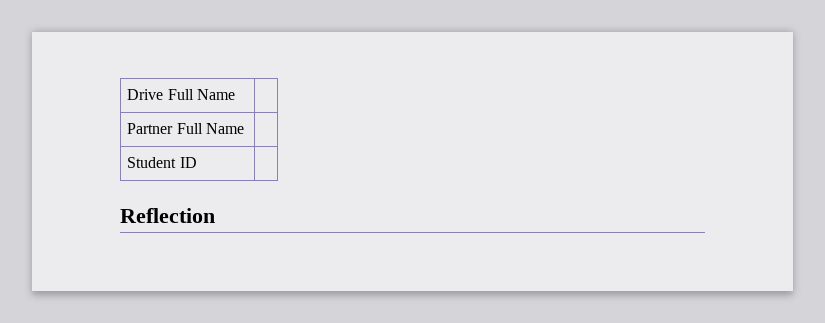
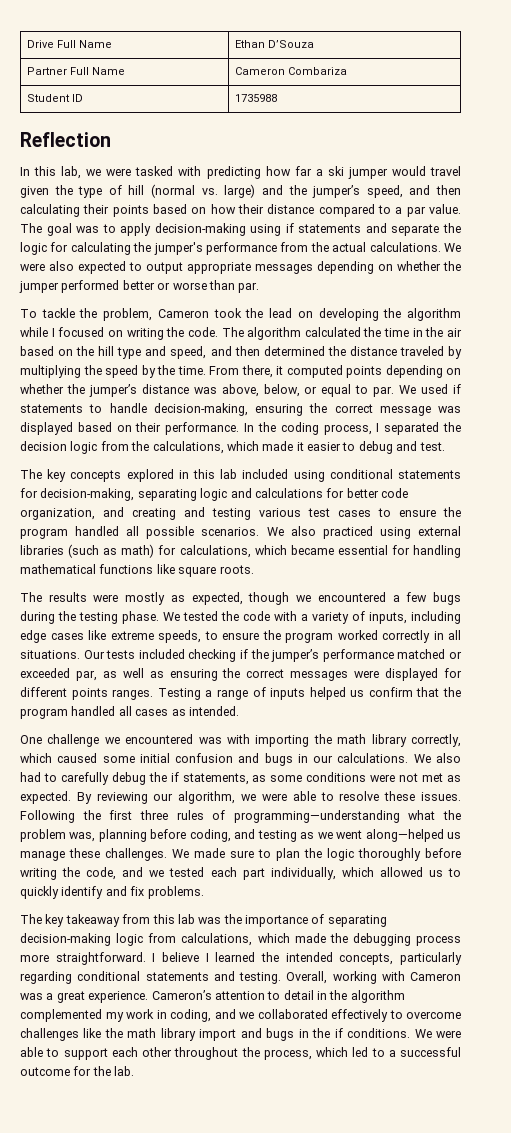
(235, 94) none -> [235,40,315,48] Ethan D’Souza
(244, 128) none -> [235,67,348,75] Cameron Combariza
(197, 162) none -> [235,94,278,102] 1735988
(215, 215) none -> [20,166,461,179] [20,184,462,198] [20,204,461,217] [20,223,462,236] [20,242,461,255] [20,261,461,274] [19,280,260,293] [20,308,462,321] [20,327,463,340] [20,346,463,359] [20,365,461,378] [20,384,461,397] [20,403,461,416] [20,422,461,435] [20,441,445,454] [20,469,461,482] [20,488,408,501] [20,507,461,520] [20,526,461,539] [20,544,462,558] [20,564,254,577] [20,592,462,605] [20,611,461,624] [20,630,461,643] [20,649,462,662] [20,668,463,681] [20,687,461,700] [20,706,239,719] [20,734,461,747] [20,753,461,766] [20,772,461,785] [20,791,461,804] [20,810,461,823] [20,829,461,842] [20,848,461,861] [20,867,461,880] [20,886,204,899] [20,914,387,927] [20,933,461,946] [20,952,462,965] [20,971,461,984] [20,990,405,1003] [20,1009,461,1022] [20,1028,461,1041] [20,1047,461,1060] [20,1066,135,1076] // In this lab, we were tasked with predicting how far a ski jumper would travel given the type of hill (normal vs. large) and the jumper’s speed, and then calculating their points based on how their distance compared to a par value. The goal was to apply decision-making using if statements and separate the logic for calculating the jumper's performance from the actual calculations. We were also expected to output appropriate messages depending on whether the jumper performed better or worse than par. // To tackle the problem, Cameron took the lead on developing the algorithm while I focused on writing the code. The algorithm calculated the time in the air based on the hill type and speed, and then determined the distance traveled by multiplying the speed by the time. From there, it computed points depending on whether the jumper’s distance was above, below, or equal to par. We used if statements to handle decision-making, ensuring the correct message was displayed based on their performance. In the coding process, I separated the decision logic from the calculations, which made it easier to debug and test. // The key concepts explored in this lab included using conditional statements for decision-making, separating logic and calculations for better code organization, and creating and testing various test cases to ensure the program handled all possible scenarios. We also practiced using external libraries (such as math) for calculations, which became essential for handling mathematical functions like square roots. // The results were mostly as expected, though we encountered a few bugs during the testing phase. We tested the code with a variety of inputs, including edge cases like extreme speeds, to ensure the program worked correctly in all situations. Our tests included checking if the jumper’s performance matched or exceeded par, as well as ensuring the correct messages were displayed for different points ranges. Testing a range of inputs helped us confirm that the program handled all cases as intended. // One challenge we encountered was with importing the math library correctly, which caused some initial confusion and bugs in our calculations. We also had to carefully debug the if statements, as some conditions were not met as expected. By reviewing our algorithm, we were able to resolve these issues. Following the first three rules of programming—understanding what the problem was, planning before coding, and testing as we went along—helped us manage these challenges. We made sure to plan the logic thoroughly before writing the code, and we tested each part individually, which allowed us to quickly identify and fix problems. // The key takeaway from this lab was the importance of separating decision-making logic from calculations, which made the debugging process more straightforward. I believe I learned the intended concepts, particularly regarding conditional statements and testing. Overall, working with Cameron was a great experience. Cameron’s attention to detail in the algorithm complemented my work in coding, and we collaborated effectively to overcome challenges like the math library import and bugs in the if conditions. We were able to support each other throughout the process, which led to a successful outcome for the lab.

